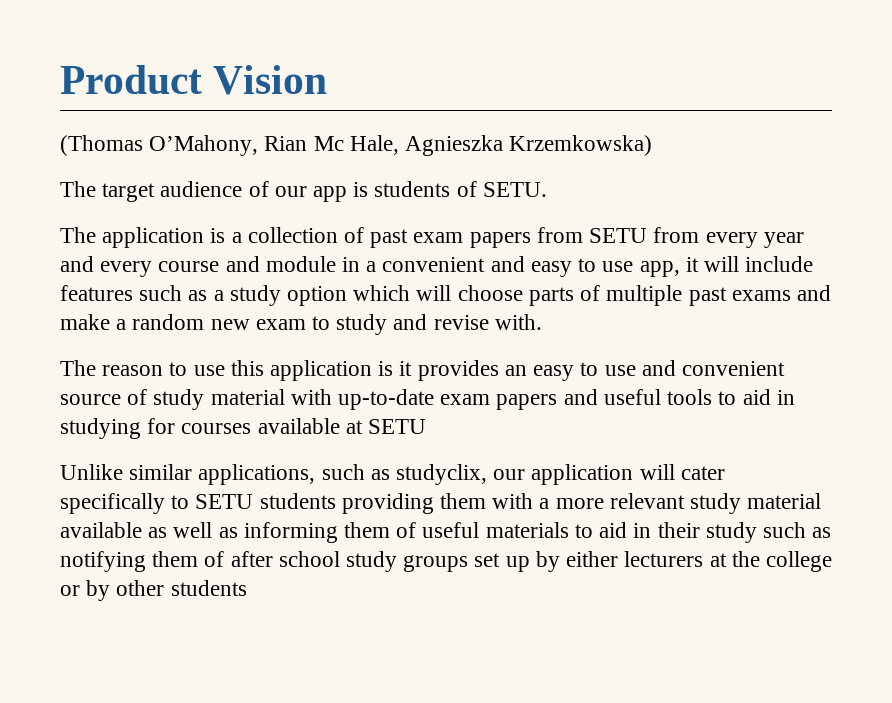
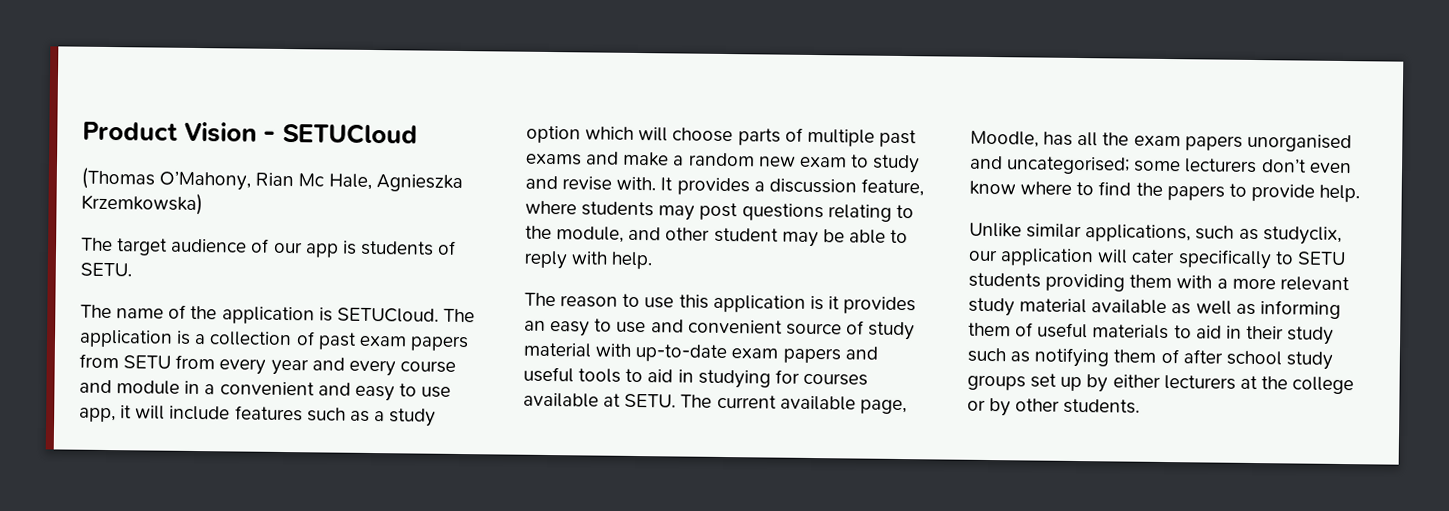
(328, 80) none -> [263,122,419,145] - SETUCloud
(96, 235) none -> [116,304,475,325] name of the application is SETUCloud. The
(542, 322) none -> [660,177,924,197] [525,200,914,222] [525,225,909,248] [524,250,654,270] It provides a discussion feature, where students may post questions relating to the module, and other student may be able to reply with help.
[368,419,427,434] SETU -> [624,393,907,415] [970,130,1352,153] [969,155,1352,175] [969,180,1361,203] SETU. The current available page, Moodle, has all the exam papers unorganised and uncategorised; some lecturers don’t even know where to find the papers to provide help.
[170,580,247,596] students -> [1063,398,1141,414] students.

